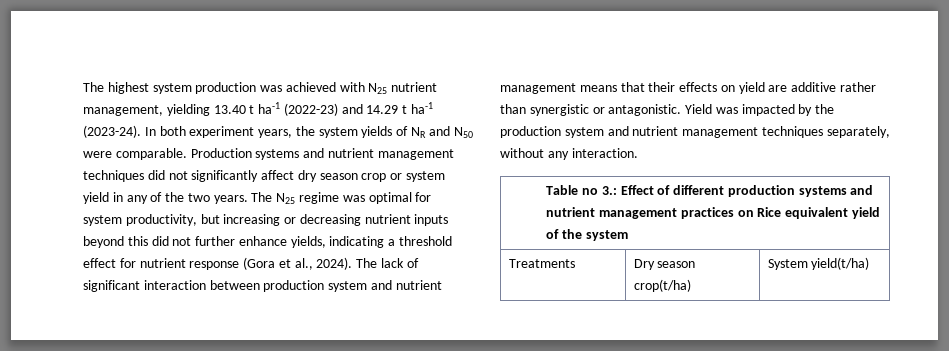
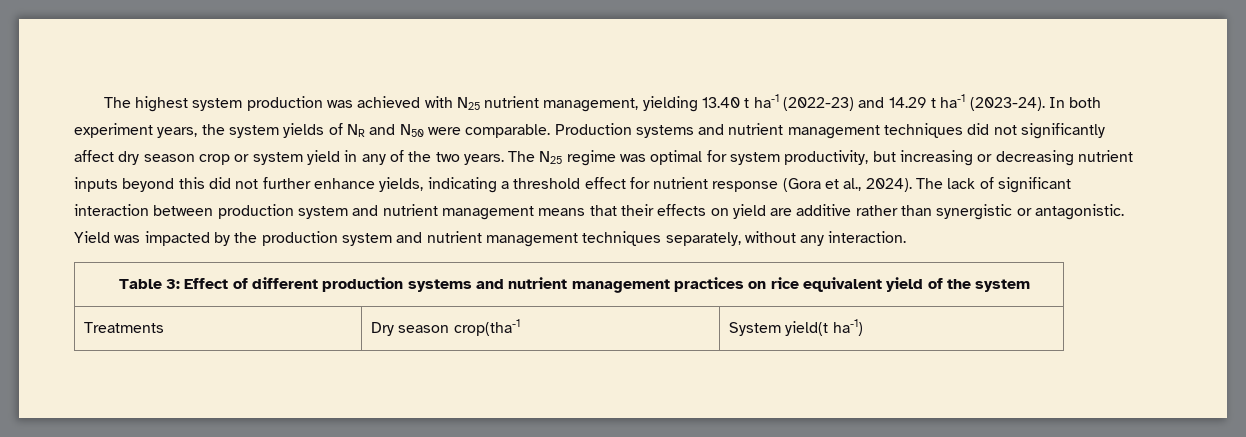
[581,186,617,195] no 3.: -> [166,279,181,289] 3:
[757,207,782,217] Rice -> [770,277,799,289] rice
[633,279,691,292] crop(t/ha) -> [453,319,520,336] crop(tha-1
[811,257,870,270] yield(t/ha) -> [785,319,863,336] yield(t ha-1)

